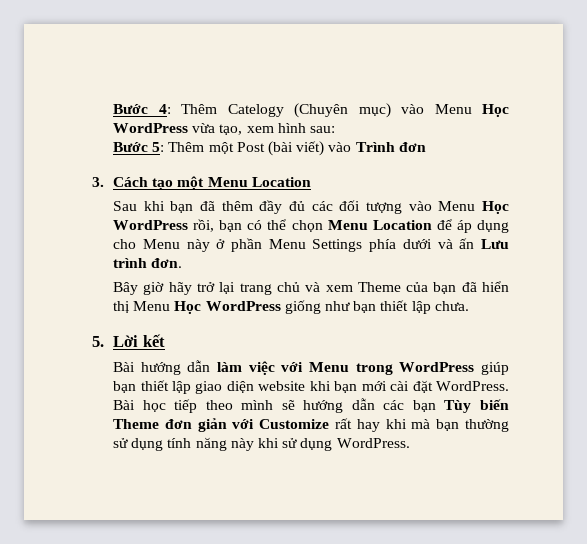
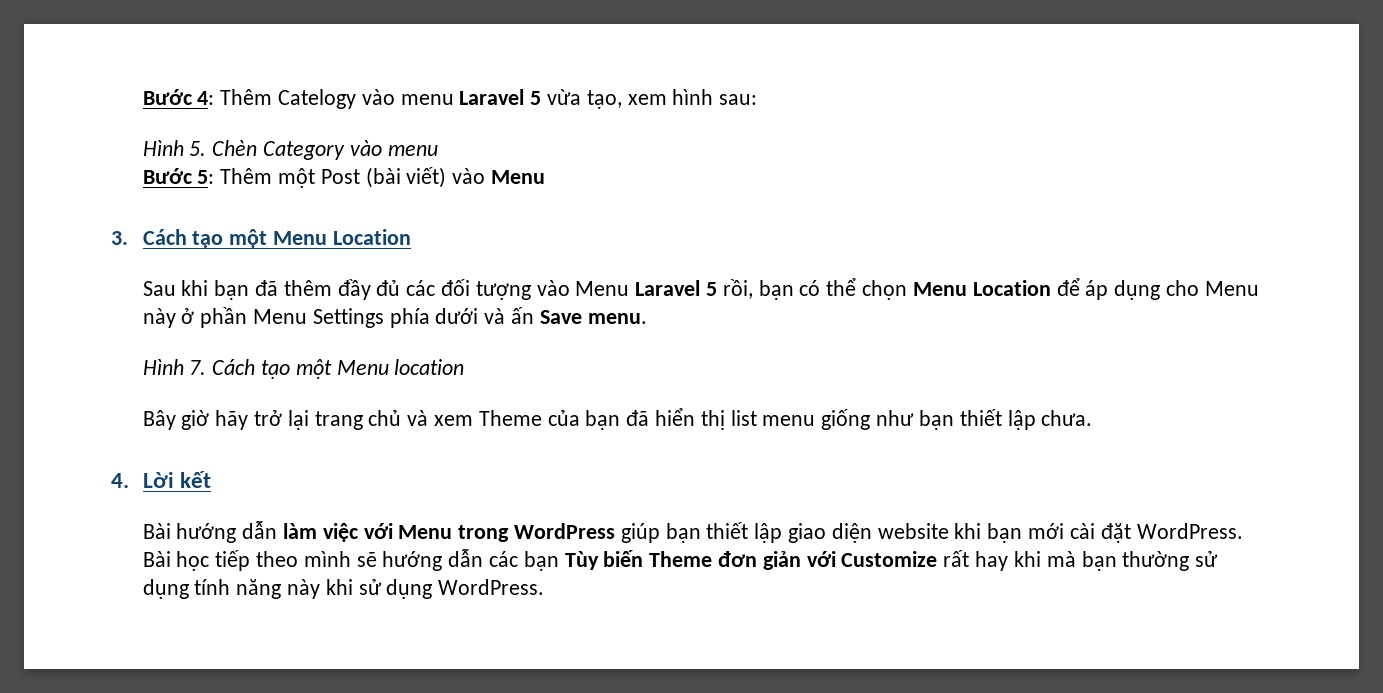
[294,103,509,118] [113,123,189,133] (Chuyên mục) vào Menu Học WordPress -> [361,89,542,105] vào menu Laravel 5
(336, 129) none -> [142,140,438,160] // Hình 5. Chèn Category vào menu
[355,142,426,152] Trình đơn -> [491,170,546,184] Menu
[482,201,509,214] [113,220,189,230] Học WordPress -> [635,280,718,296] Laravel 5
[480,239,509,249] [113,258,183,268] Lưu trình đơn. -> [539,310,647,324] [142,359,465,379] Save menu. // Hình 7. Cách tạo một Menu location
[133,301,281,314] Menu Học WordPress -> [730,410,816,426] list menu
[92,336,104,347] 5. -> [111,473,129,488] 4.

